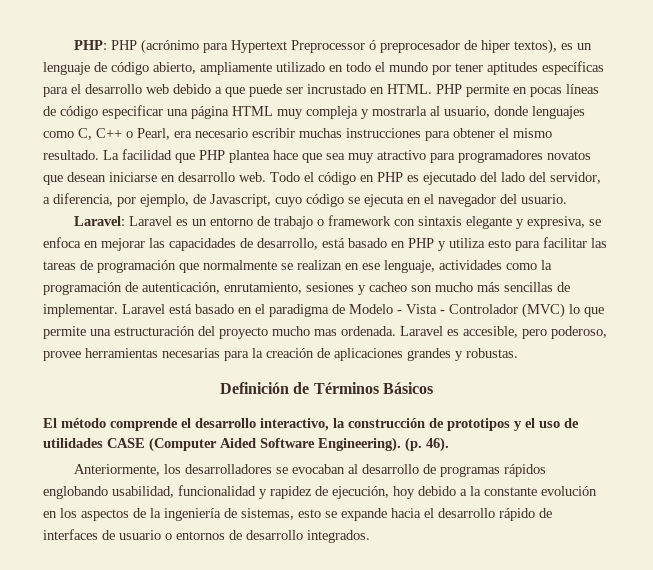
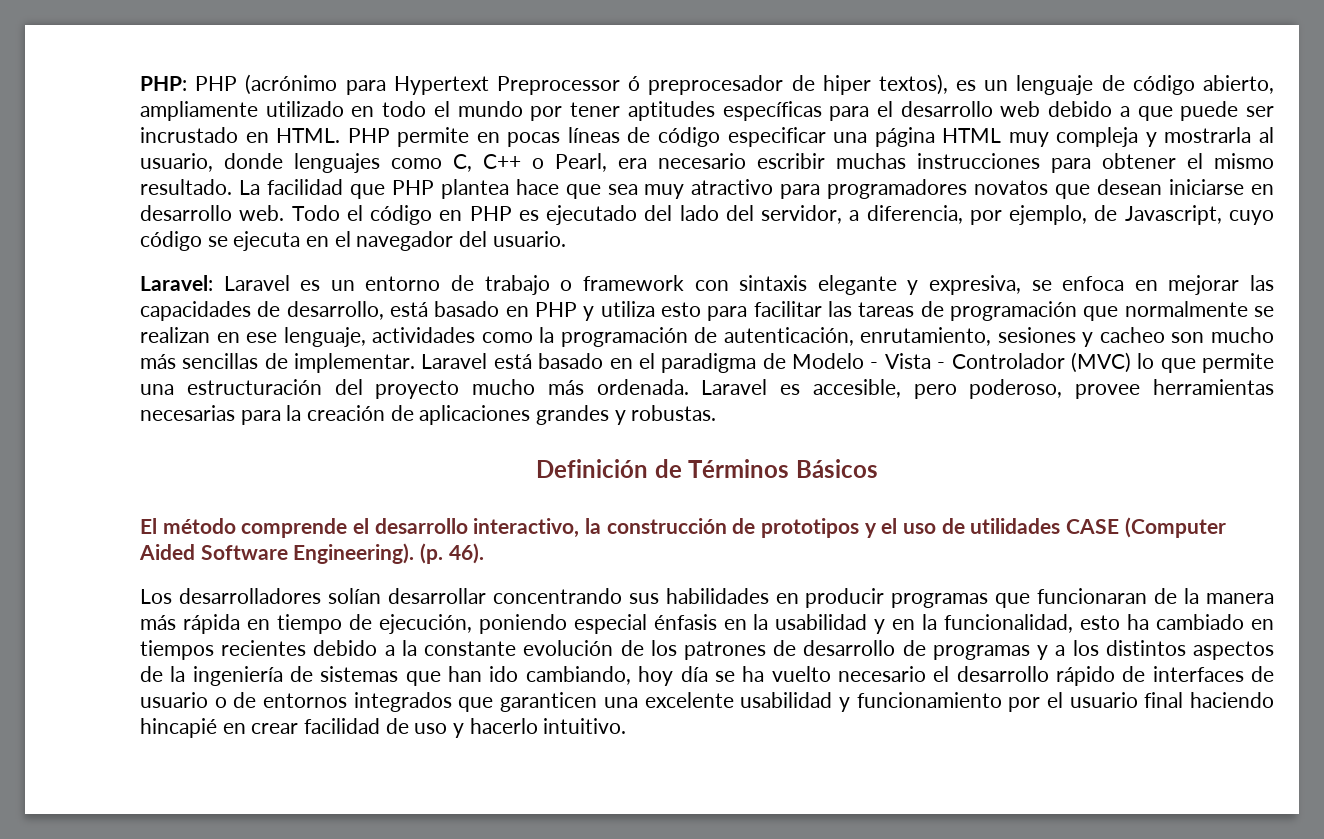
[314,329,337,336] mas -> [547,380,584,395] más
[74,464,547,477] [43,485,415,499] Anteriormente, los desarrolladores se evocaban al desarrollo de programas rápidos englobando usabilidad, funcionalidad y rapidez de ejecución, hoy -> [140,588,1274,608] [140,614,1274,634] [140,640,307,660] Los desarrolladores solían desarrollar concentrando sus habilidades en producir programas que funcionaran de la manera más rápida en tiempo de ejecución, poniendo especial énfasis en la usabilidad y en la funcionalidad, esto ha cambiado en tiempos recientes
[43,508,77,518] en los -> [620,640,1186,660] de los patrones de desarrollo de programas y a los distintos
[241,508,421,521] sistemas, esto se expande hacia -> [320,666,926,686] sistemas que han ido cambiando, hoy día se ha vuelto necesario
[176,530,370,543] entornos de desarrollo integrados. -> [233,692,1274,712] [140,718,627,738] de entornos integrados que garanticen una excelente usabilidad y funcionamiento por el usuario final haciendo hincapié en crear facilidad de uso y hacerlo intuitivo.

